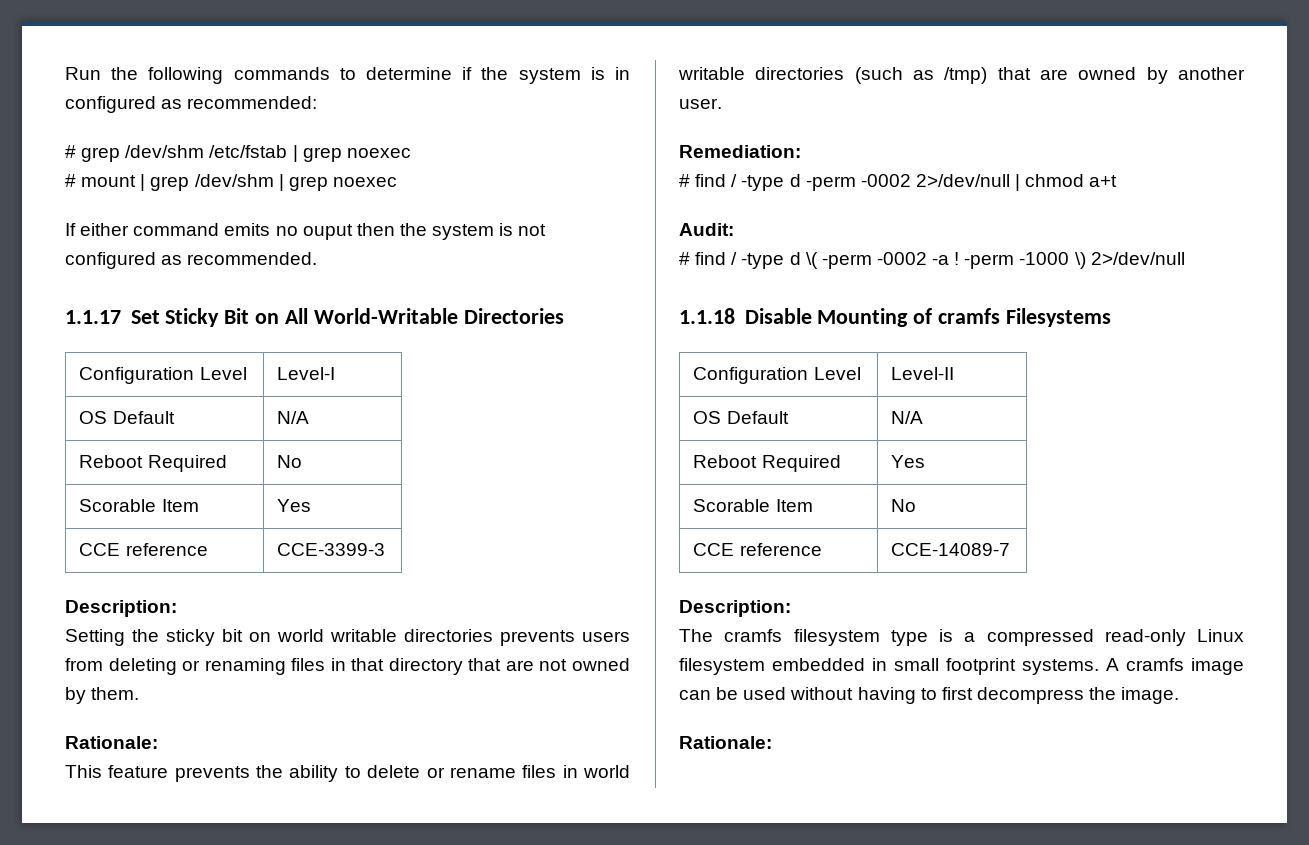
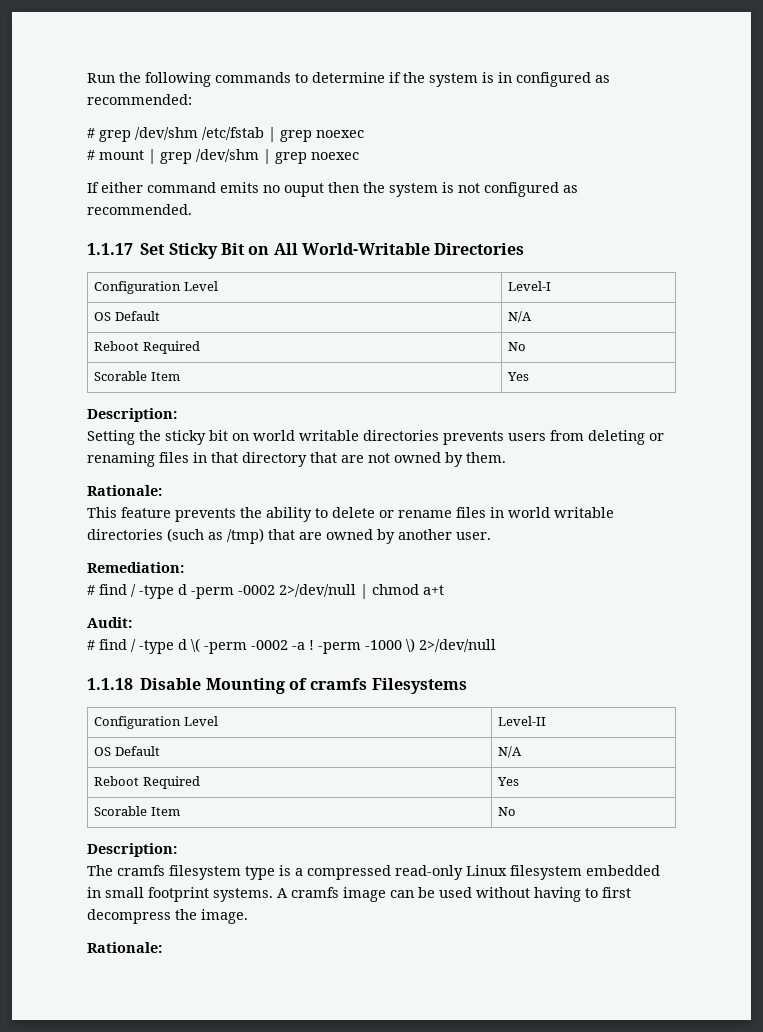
[79,543,208,556] [277,543,386,556] // CCE reference | CCE-3399-3 -> (530, 376) none
[693,543,822,556] [891,543,1011,556] // CCE reference | CCE-14089-7 -> (517, 811) none

